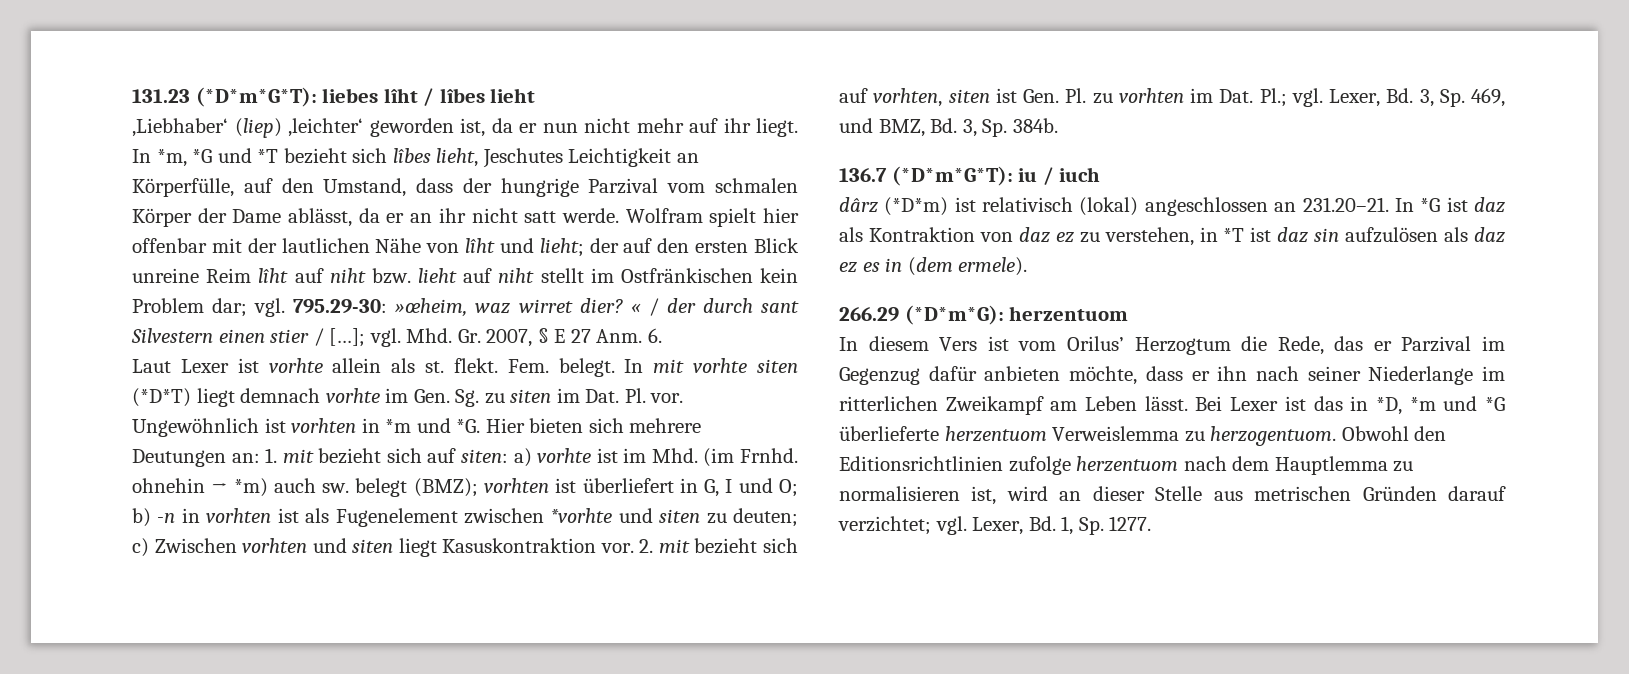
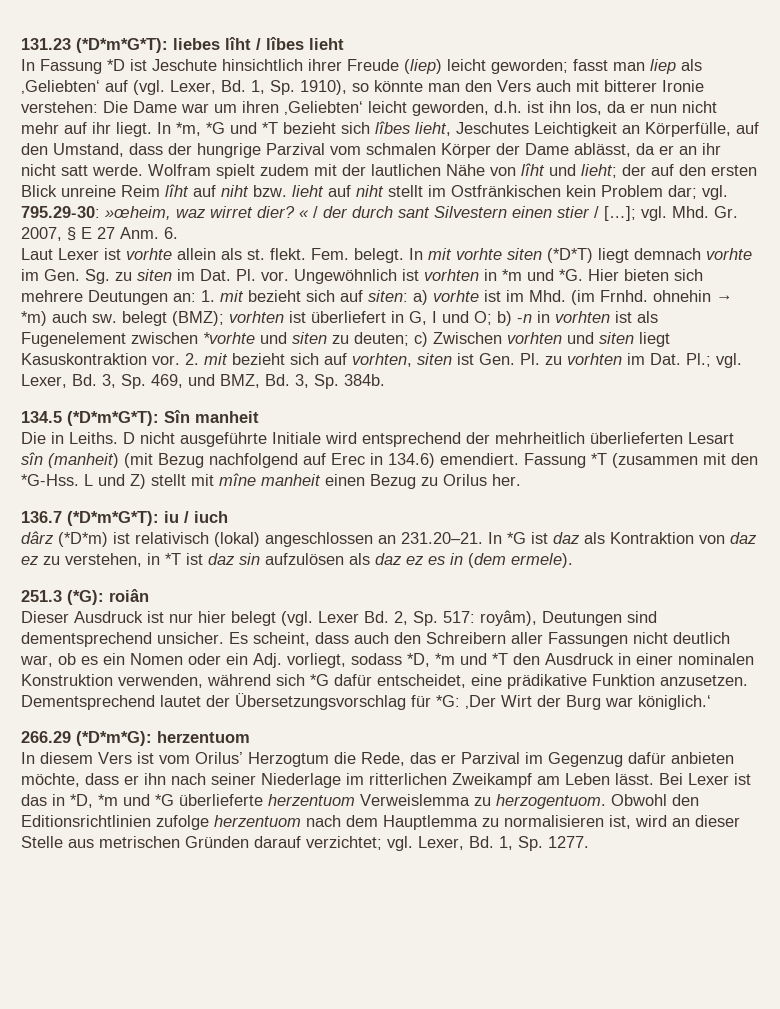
[132,118,485,138] ‚Liebhaber‘ (liep) ‚leichter‘ geworden ist, -> [21,59,702,74] [21,80,704,95] [21,101,602,116] In Fassung *D ist Jeschute hinsichtlich ihrer Freude (liep) leicht geworden; fasst man liep als ‚Geliebten‘ auf (vgl. Lexer, Bd. 1, Sp. 1910), so könnte man den Vers auch mit bitterer Ironie verstehen: Die Dame war um ihren ‚Geliebten‘ leicht geworden, d.h. ist ihn los,
[763,208,799,223] [132,238,207,253] hier offenbar -> [260,164,309,176] zudem
(1058, 125) none -> [21,410,259,426] [21,432,734,447] [21,452,758,468] [21,473,521,489] // 134.5 (*D*m*G*T): Sîn manheit // Die in Leiths. D nicht ausgeführte Initiale wird entsprechend der mehrheitlich überlieferten Lesart sîn (manheit) (mit Bezug nachfolgend auf Erec in 134.6) emendiert. Fassung *T (zusammen mit den *G-Hss. L und Z) stellt mit mîne manheit einen Bezug zu Orilus her.
(1028, 266) none -> [21,589,149,605] [21,610,657,626] [21,632,730,647] [20,653,754,668] [21,674,748,689] [21,693,711,710] // 251.3 (*G): roiân // Dieser Ausdruck ist nur hier belegt (vgl. Lexer Bd. 2, Sp. 517: royâm), Deutungen sind dementsprechend unsicher. Es scheint, dass auch den Schreibern aller Fassungen nicht deutlich war, ob es ein Nomen oder ein Adj. vorliegt, sodass *D, *m und *T den Ausdruck in einer nominalen Konstruktion verwenden, während sich *G dafür entscheidet, eine prädikative Funktion anzusetzen. Dementsprechend lautet der Übersetzungsvorschlag für *G: ‚Der Wirt der Burg war königlich.‘
[1368,366,1474,385] Niederlange -> [261,773,341,788] Niederlage

